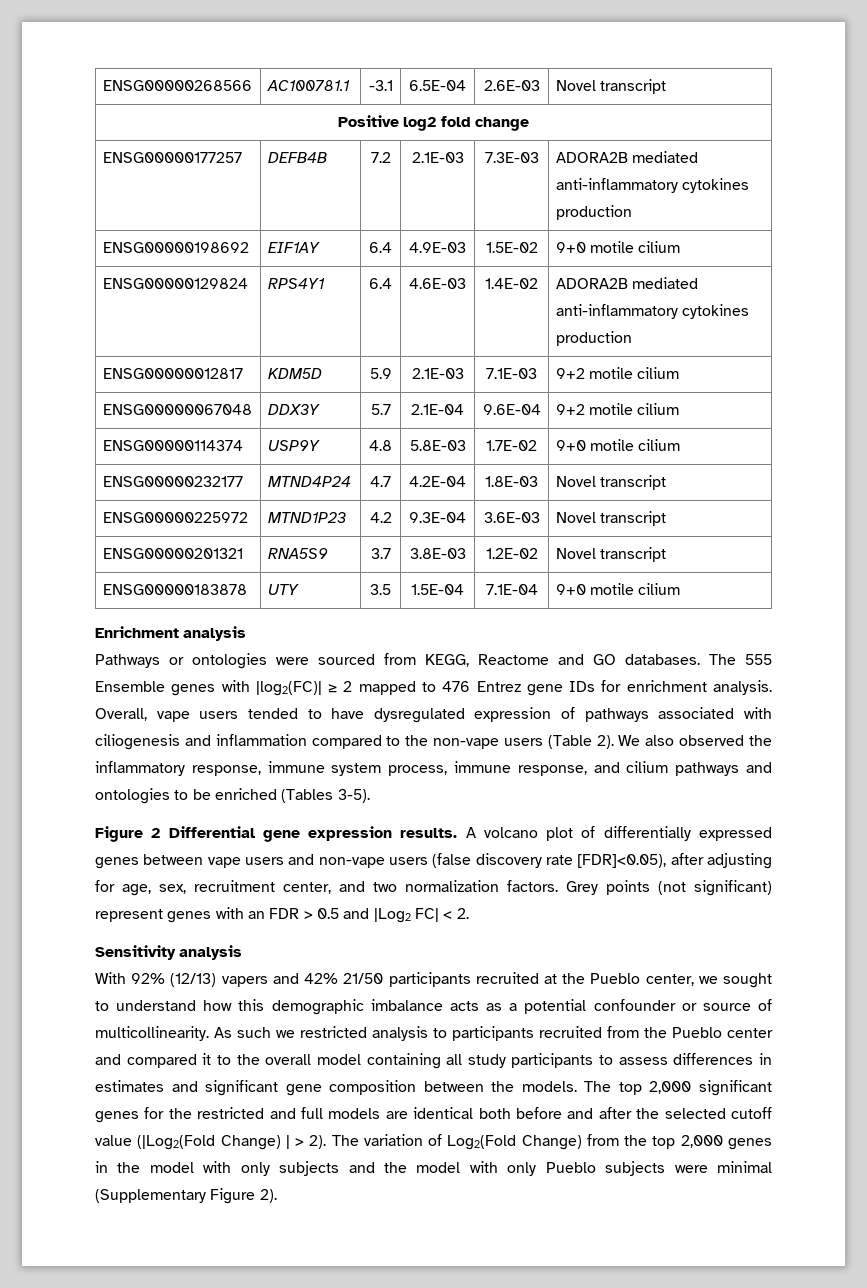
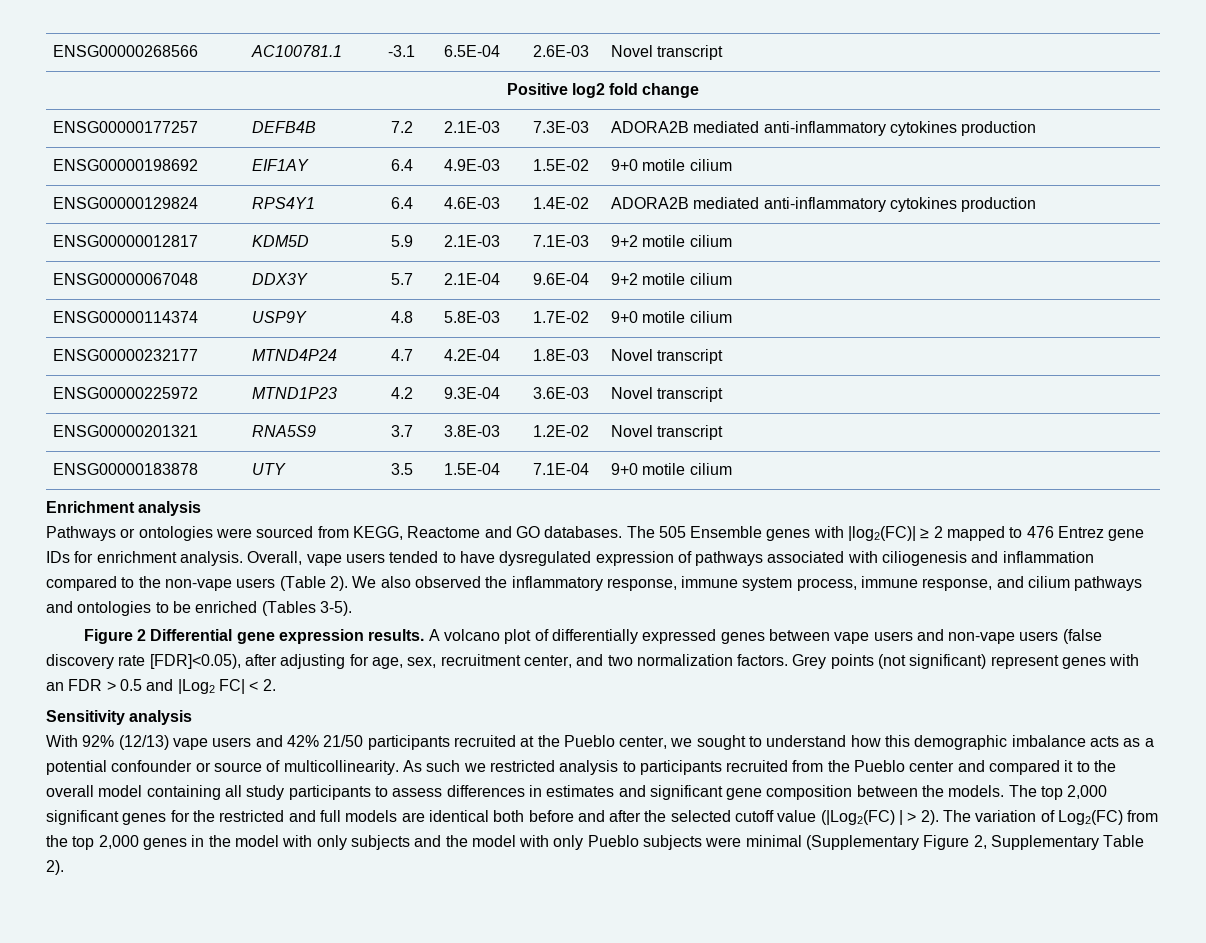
[745,654,772,665] 555 -> [658,526,686,538] 505
[221,976,268,987] vapers -> [172,737,252,750] vape users
[137,1135,281,1150] (|Log2(Fold Change) -> [820,810,895,825] (|Log2(FC)
[447,1135,582,1150] Log2(Fold Change) -> [1058,810,1124,825] Log2(FC)
(256, 1196) none -> [973,835,1145,850] 2, Supplementary Table

